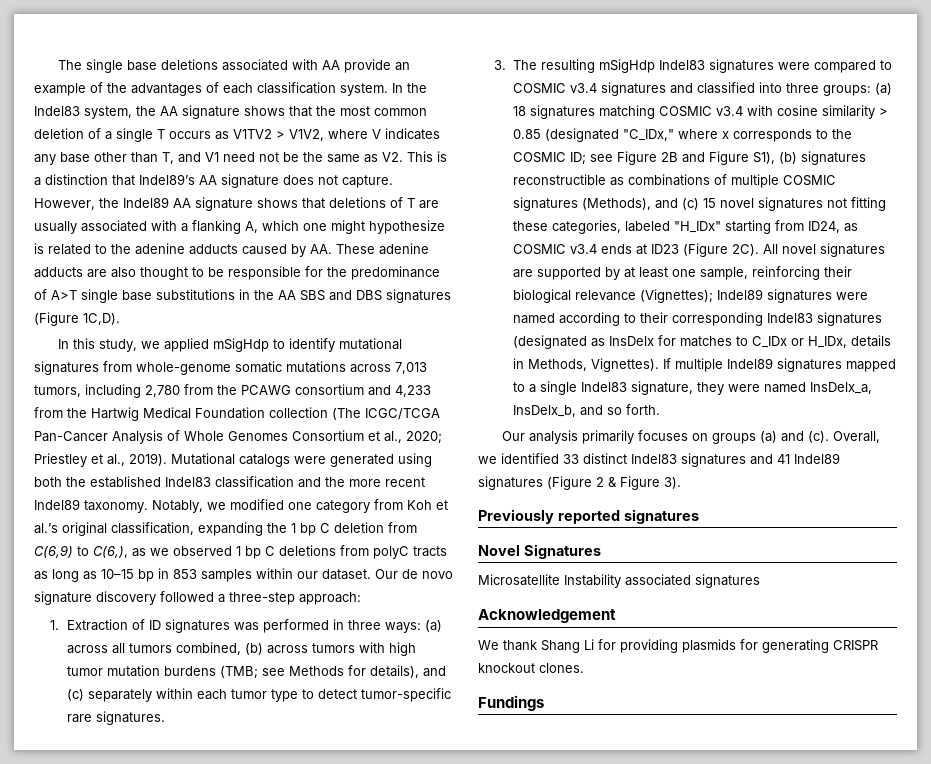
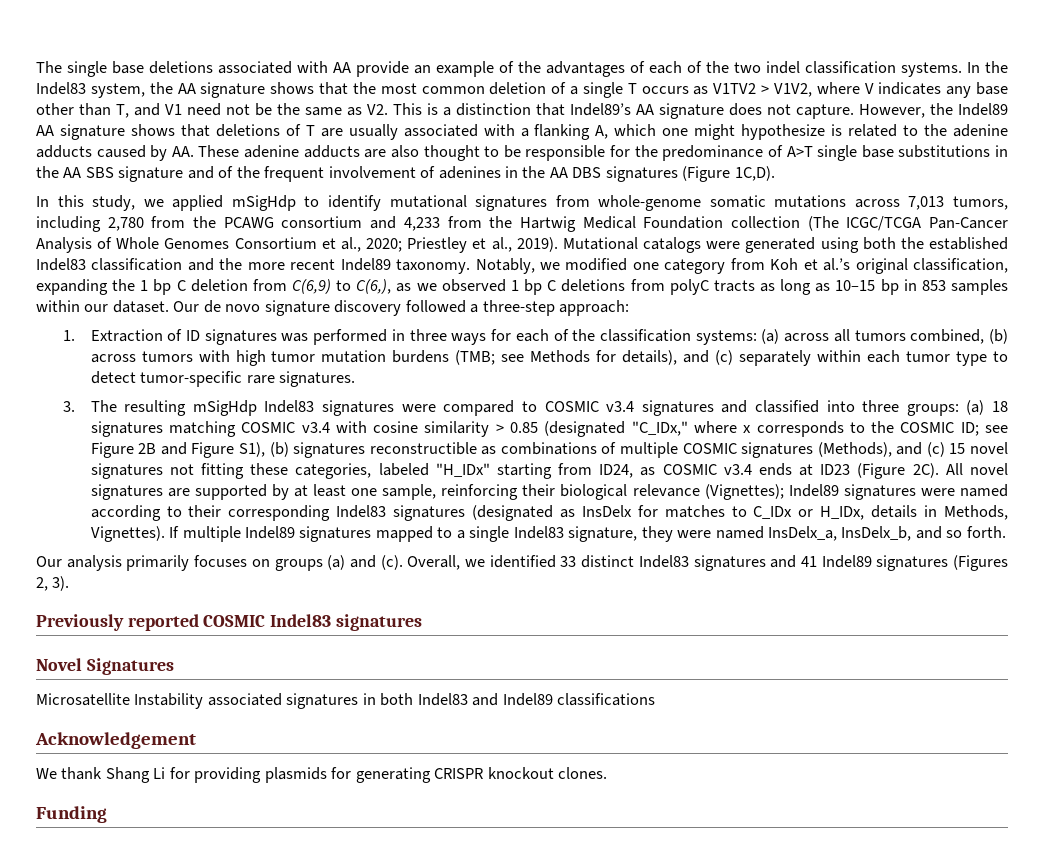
[257,82,388,96] classification system. -> [687,61,962,77] of the two indel classification systems.
[329,290,352,301] and -> [118,166,568,182] signature and of the frequent involvement of adenines in the AA
[384,622,421,633] ways: -> [451,329,757,345] ways for each of the classification systems:
[547,476,660,490] (Figure 2 & Figure -> [953,555,1009,571] [36,577,48,591] (Figures 2,
(620, 517) none -> [203,614,332,627] COSMIC Indel83
(760, 581) none -> [362,693,656,706] in both Indel83 and Indel89 classifications
[478,695,544,711] Fundings -> [36,806,107,823] Funding

